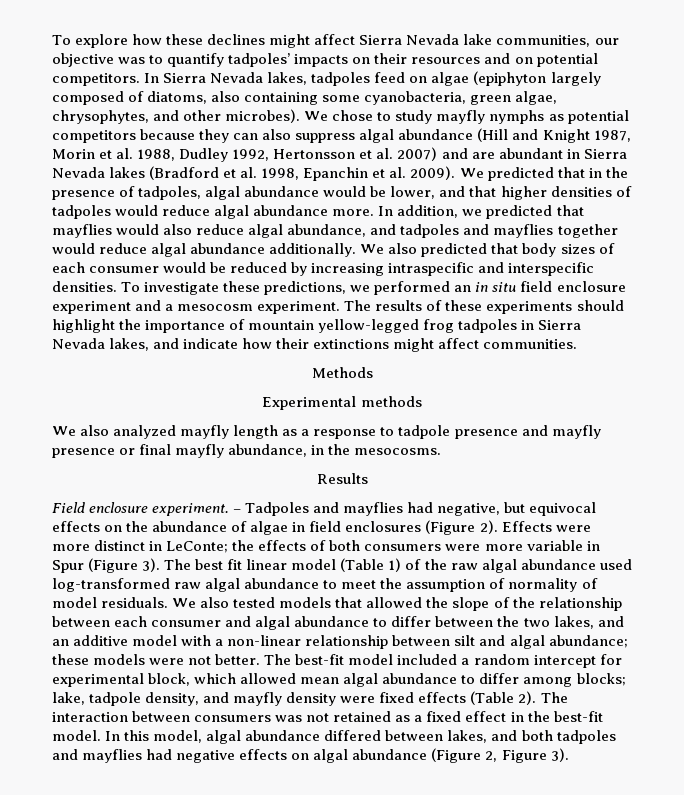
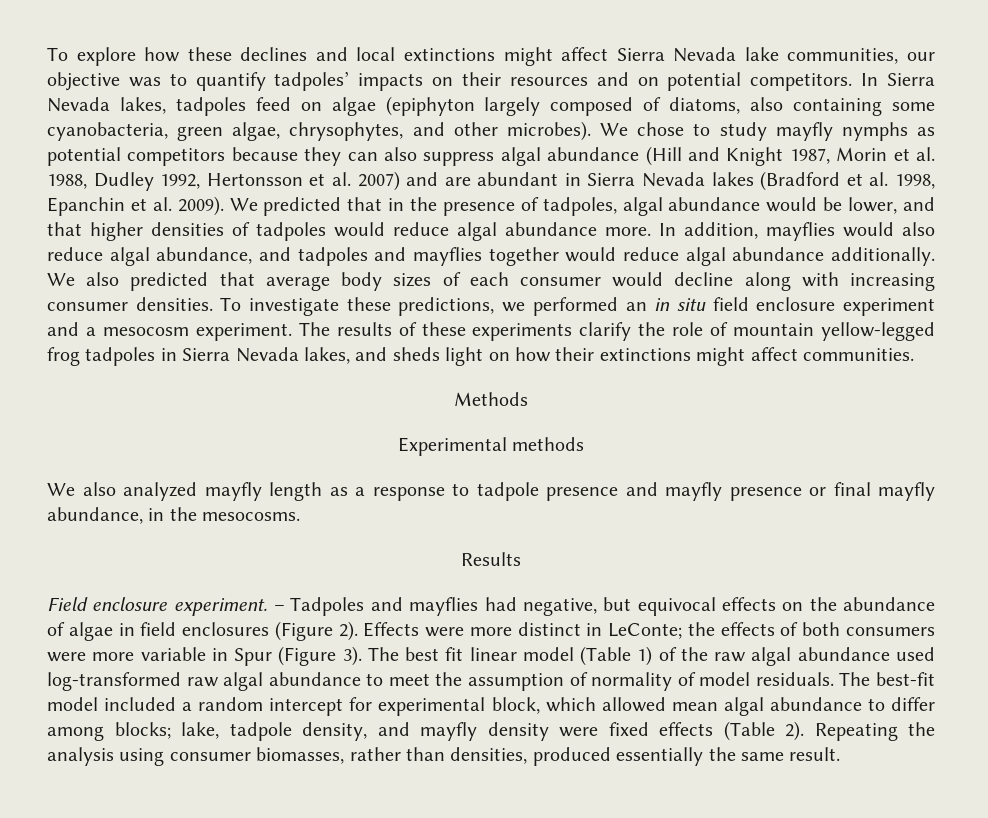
(266, 39) none -> [315,47,495,61] and local extinctions
[462,205,584,219] we predicted that -> (758, 230) none
(519, 248) none -> [265,276,330,291] average
[210,262,595,276] be reduced by increasing intraspecific and interspecific -> [674,272,935,291] [47,302,128,311] decline along with increasing consumer
[576,300,624,311] [52,319,226,333] should highlight the importance -> [579,322,704,341] clarify the role
[183,338,239,349] indicate -> [392,347,510,366] sheds light on
[172,597,622,611] [52,616,624,630] [52,635,628,649] [52,654,261,665] We also tested models that allowed the slope of the relationship between each consumer and algal abundance to differ between the two lakes, and an additive model with a non-linear relationship between silt and algal abundance; these models were not better. -> (834, 679) none
[540,692,568,703] [52,711,603,722] [52,730,616,744] [52,748,569,763] The interaction between consumers was not retained as a fixed effect in the best-fit model. In this model, algal abundance differed between lakes, and both tadpoles and mayflies had negative effects on algal abundance (Figure 2, Figure 3). -> [814,722,935,741] [47,747,841,766] Repeating the analysis using consumer biomasses, rather than densities, produced essentially the same result.

